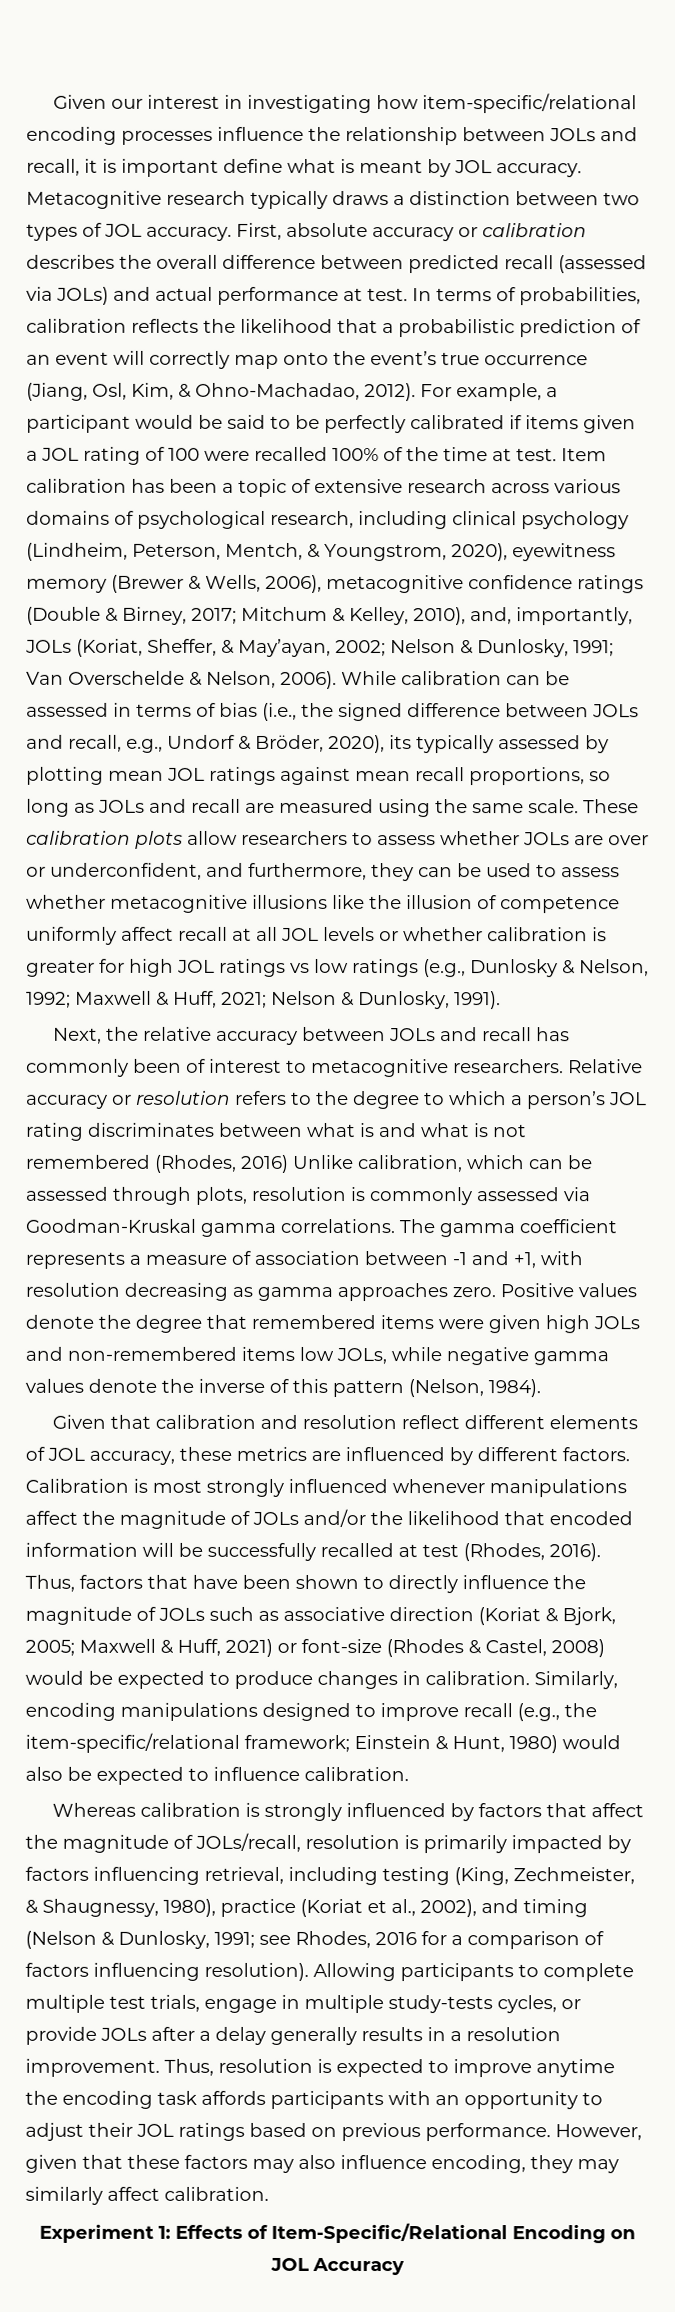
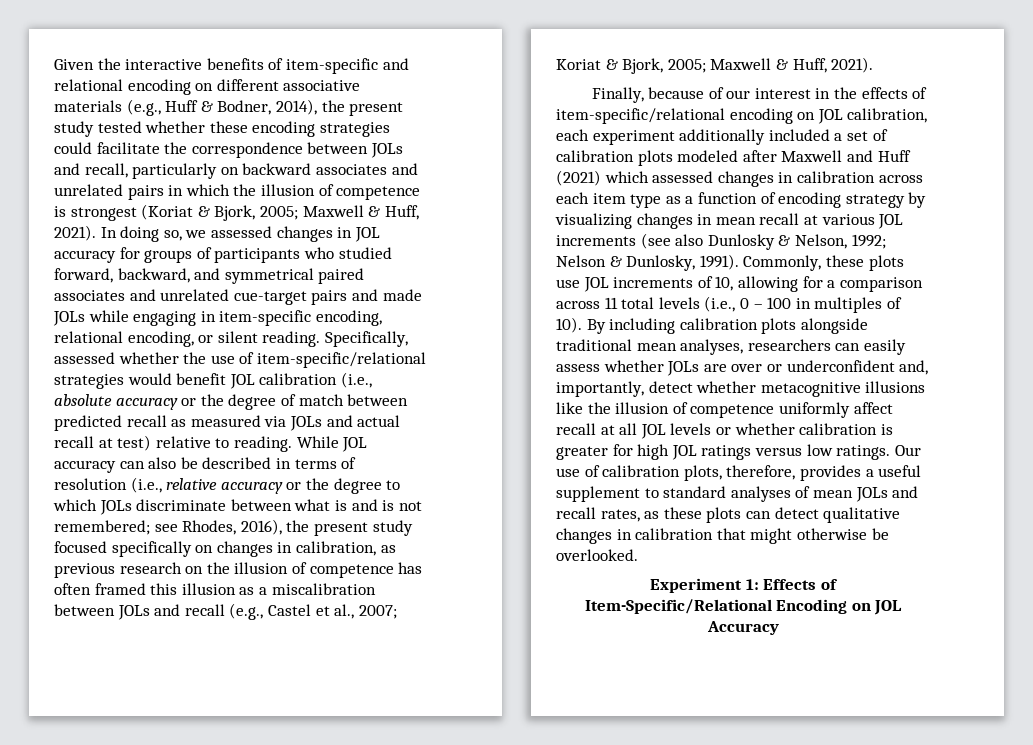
[52,93,637,114] [26,126,638,146] [26,158,582,178] [26,190,640,209] [26,222,587,242] [26,254,647,274] [26,286,641,306] [26,318,641,338] [26,350,588,369] [26,382,558,402] [26,414,636,434] [26,446,607,465] [26,478,621,497] [26,510,629,530] [26,542,616,562] [26,574,644,594] [26,606,633,626] [25,638,614,658] [26,670,570,689] [26,702,639,722] [26,734,609,754] [26,766,611,786] [26,798,639,818] [26,830,373,849] Given our interest in investigating how item-specific/relational encoding processes influence the relationship between JOLs and recall, it is important define what is meant by JOL accuracy. Metacognitive research typically draws a distinction between two types of JOL accuracy. First, absolute accuracy or calibration describes the overall difference between predicted recall (assessed via JOLs) and actual performance at test. In terms of probabilities, calibration reflects the likelihood that a probabilistic prediction of an event will correctly map onto the event’s true occurrence (Jiang, Osl, Kim, & Ohno-Machadao, 2012). For example, a participant would be said to be perfectly calibrated if items given a JOL rating of 100 were recalled 100% of the time at test. Item calibration has been a topic of extensive research across various domains of psychological research, including clinical psychology (Lindheim, Peterson, Mentch, & Youngstrom, 2020), eyewitness memory (Brewer & Wells, 2006), metacognitive confidence ratings (Double & Birney, 2017; Mitchum & Kelley, 2010), and, importantly, JOLs (Koriat, Sheffer, & May’ayan, 2002; Nelson & Dunlosky, 1991; Van Overschelde & Nelson, 2006). While calibration can be assessed in terms of bias (i.e., the signed difference between JOLs and recall, e.g., Undorf & Bröder, 2020), its typically assessed by plotting mean JOL ratings against mean recall proportions, so long as JOLs and recall are measured using the same scale. These calibration plots allow researchers to -> [54,58,409,74] [54,79,361,95] [54,99,404,116] [54,121,390,137] [54,142,403,158] [54,163,418,179] [54,184,421,200] [54,204,419,221] [54,225,380,242] [54,247,392,263] [54,268,365,284] [54,289,422,305] [53,310,382,326] [54,331,408,347] [54,352,426,368] [54,372,372,389] [54,394,409,410] [54,415,401,431] [54,435,368,452] [54,457,357,473] [54,477,401,494] [53,499,422,515] [54,519,413,536] [54,541,396,557] [54,562,423,578] [54,583,376,595] [54,603,397,620] [556,57,874,74] [591,87,928,103] [556,108,928,124] [556,129,888,145] [556,150,911,166] [556,170,923,187] [556,192,927,208] [555,213,904,229] [556,233,886,250] [556,254,904,271] [556,276,923,292] [556,296,902,313] [556,317,868,334] [556,339,906,355] Given the interactive benefits of item-specific and relational encoding on different associative materials (e.g., Huff & Bodner, 2014), the present study tested whether these encoding strategies could facilitate the correspondence between JOLs and recall, particularly on backward associates and unrelated pairs in which the illusion of competence is strongest (Koriat & Bjork, 2005; Maxwell & Huff, 2021). In doing so, we assessed changes in JOL accuracy for groups of participants who studied forward, backward, and symmetrical paired associates and unrelated cue-target pairs and made JOLs while engaging in item-specific encoding, relational encoding, or silent reading. Specifically, assessed whether the use of item-specific/relational strategies would benefit JOL calibration (i.e., absolute accuracy or the degree of match between predicted recall as measured via JOLs and actual recall at test) relative to reading. While JOL accuracy can also be described in terms of resolution (i.e., relative accuracy or the degree to which JOLs discriminate between what is and is not remembered; see Rhodes, 2016), the present study focused specifically on changes in calibration, as previous research on the illusion of competence has often framed this illusion as a miscalibration between JOLs and recall (e.g., Castel et al., 2007; Koriat & Bjork, 2005; Maxwell & Huff, 2021). // Finally, because of our interest in the effects of item-specific/relational encoding on JOL calibration, each experiment additionally included a set of calibration plots modeled after Maxwell and Huff (2021) which assessed changes in calibration across each item type as a function of encoding strategy by visualizing changes in mean recall at various JOL increments (see also Dunlosky & Nelson, 1992; Nelson & Dunlosky, 1991). Commonly, these plots use JOL increments of 10, allowing for a comparison across 11 total levels (i.e., 0 – 100 in multiples of 10). By including calibration plots alongside traditional mean analyses, researchers can easily
[50,862,620,882] underconfident, and furthermore, they can be used to assess -> [786,360,929,375] [556,381,693,397] underconfident and, importantly, detect
[290,958,649,978] [26,990,501,1010] [52,1026,570,1045] [26,1058,643,1078] [26,1090,647,1110] [26,1122,527,1141] [25,1154,593,1173] [25,1186,590,1206] [25,1218,617,1238] [25,1250,583,1269] [25,1282,637,1302] [25,1314,640,1334] [25,1346,609,1366] [25,1378,541,1398] [51,1414,638,1430] [25,1446,630,1466] [25,1478,627,1498] [25,1508,633,1529] [25,1542,601,1562] [25,1574,586,1594] [25,1606,616,1626] [25,1638,605,1658] [25,1670,618,1690] [25,1702,597,1722] [25,1732,621,1754] [25,1766,409,1785] [51,1802,644,1822] [25,1832,631,1854] [25,1866,635,1886] [25,1898,588,1918] [25,1930,604,1950] [25,1962,634,1982] [25,1994,581,2014] [25,2026,561,2046] [25,2058,615,2078] [25,2090,603,2110] [25,2122,642,2142] [25,2154,619,2174] [25,2186,269,2205] vs low ratings (e.g., Dunlosky & Nelson, 1992; Maxwell & Huff, 2021; Nelson & Dunlosky, 1991). // Next, the relative accuracy between JOLs and recall has commonly been of interest to metacognitive researchers. Relative accuracy or resolution refers to the degree to which a person’s JOL rating discriminates between what is and what is not remembered (Rhodes, 2016) Unlike calibration, which can be assessed through plots, resolution is commonly assessed via Goodman-Kruskal gamma correlations. The gamma coefficient represents a measure of association between -1 and +1, with resolution decreasing as gamma approaches zero. Positive values denote the degree that remembered items were given high JOLs and non-remembered items low JOLs, while negative gamma values denote the inverse of this pattern (Nelson, 1984). // Given that calibration and resolution reflect different elements of JOL accuracy, these metrics are influenced by different factors. Calibration is most strongly influenced whenever manipulations affect the magnitude of JOLs and/or the likelihood that encoded information will be successfully recalled at test (Rhodes, 2016). Thus, factors that have been shown to directly influence the magnitude of JOLs such as associative direction (Koriat & Bjork, 2005; Maxwell & Huff, 2021) or font-size (Rhodes & Castel, 2008) would be expected to produce changes in calibration. Similarly, encoding manipulations designed to improve recall (e.g., the item-specific/relational framework; Einstein & Hunt, 1980) would also be expected to influence calibration. // Whereas calibration is strongly influenced by factors that affect the magnitude of JOLs/recall, resolution is primarily impacted by factors influencing retrieval, including testing (King, Zechmeister, & Shaugnessy, 1980), practice (Koriat et al., 2002), and timing (Nelson & Dunlosky, 1991; see Rhodes, 2016 for a comparison of factors influencing resolution). Allowing participants to complete multiple test trials, engage in multiple study-tests cycles, or provide JOLs after a delay generally results in a resolution improvement. Thus, resolution is expected to improve anytime the encoding task affords participants with an opportunity to adjust their JOL ratings based on previous performance. However, given that these factors may also influence encoding, they may similarly affect calibration. -> [754,444,921,460] [556,465,922,481] [556,486,919,502] [556,507,901,523] [556,528,889,544] [556,549,638,561] versus low ratings. Our use of calibration plots, therefore, provides a useful supplement to standard analyses of mean JOLs and recall rates, as these plots can detect qualitative changes in calibration that might otherwise be overlooked.

